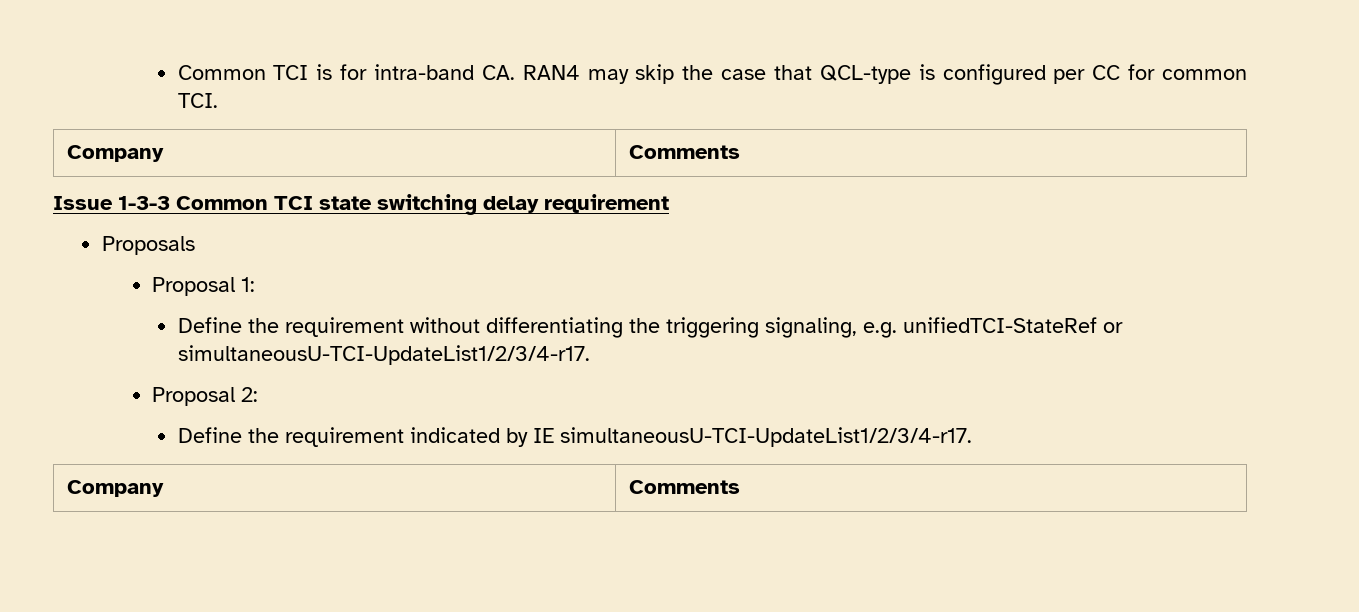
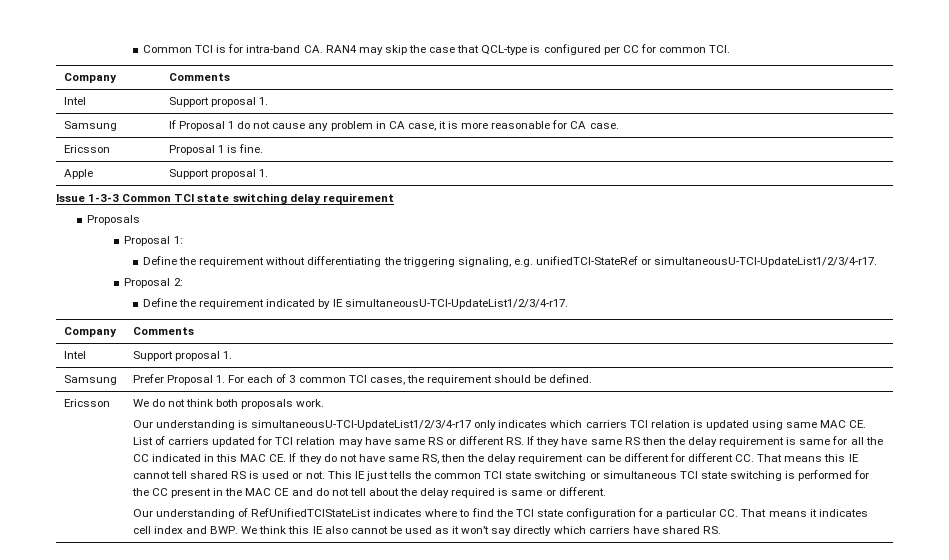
(741, 152) none -> [63,97,86,105] [168,97,269,107] [63,121,117,131] [168,120,619,131] [63,145,110,153] [168,144,264,155] [63,169,93,179] [168,169,269,179] // Intel | Support proposal 1. // Samsung | If Proposal 1 do not cause any problem in CA case, it is more reasonable for CA case. // Ericsson | Proposal 1 is fine. // Apple | Support proposal 1.
(741, 487) none -> [63,351,86,359] [132,351,233,361] [63,375,117,385] [132,374,593,385] [63,399,110,407] [132,399,325,409] [132,420,867,430] [132,436,883,447] [132,453,859,464] [132,470,870,481] [131,487,606,498] [132,508,868,519] [132,526,722,536] // Intel | Support proposal 1. // Samsung | Prefer Proposal 1. For each of 3 common TCI cases, the requirement should be defined. // Ericsson | We do not think both proposals work. // Our understanding is simultaneousU-TCI-UpdateList1/2/3/4-r17 only indicates which carriers TCI relation is updated using same MAC CE. List of carriers updated for TCI relation may have same RS or different RS. If they have same RS then the delay requirement is same for all the CC indicated in this MAC CE. If they do not have same RS, then the delay requirement can be different for different CC. That means this IE cannot tell shared RS is used or not. This IE just tells the common TCI state switching or simultaneous TCI state switching is performed for the CC present in the MAC CE and do not tell about the delay required is same or different. // Our understanding of RefUnifiedTCIStateList indicates where to find the TCI state configuration for a particular CC. That means it indicates cell index and BWP. We think this IE also cannot be used as it won’t say directly which carriers have shared RS.

